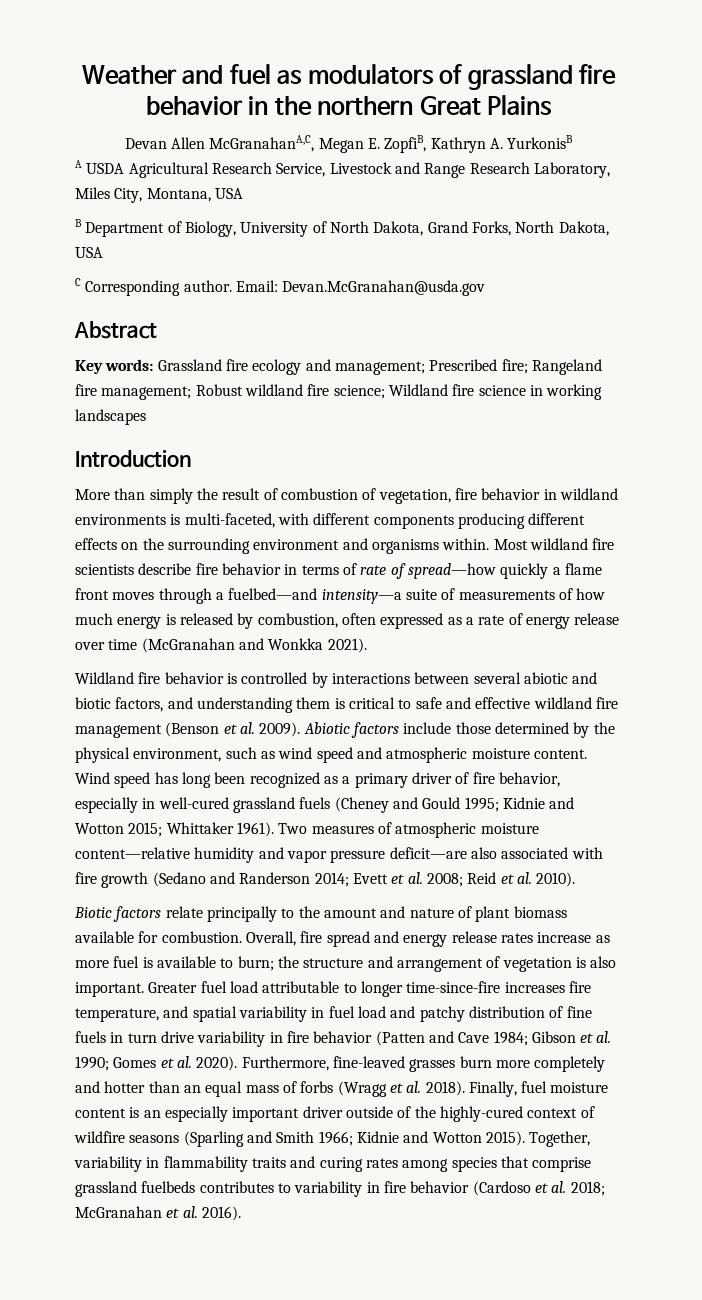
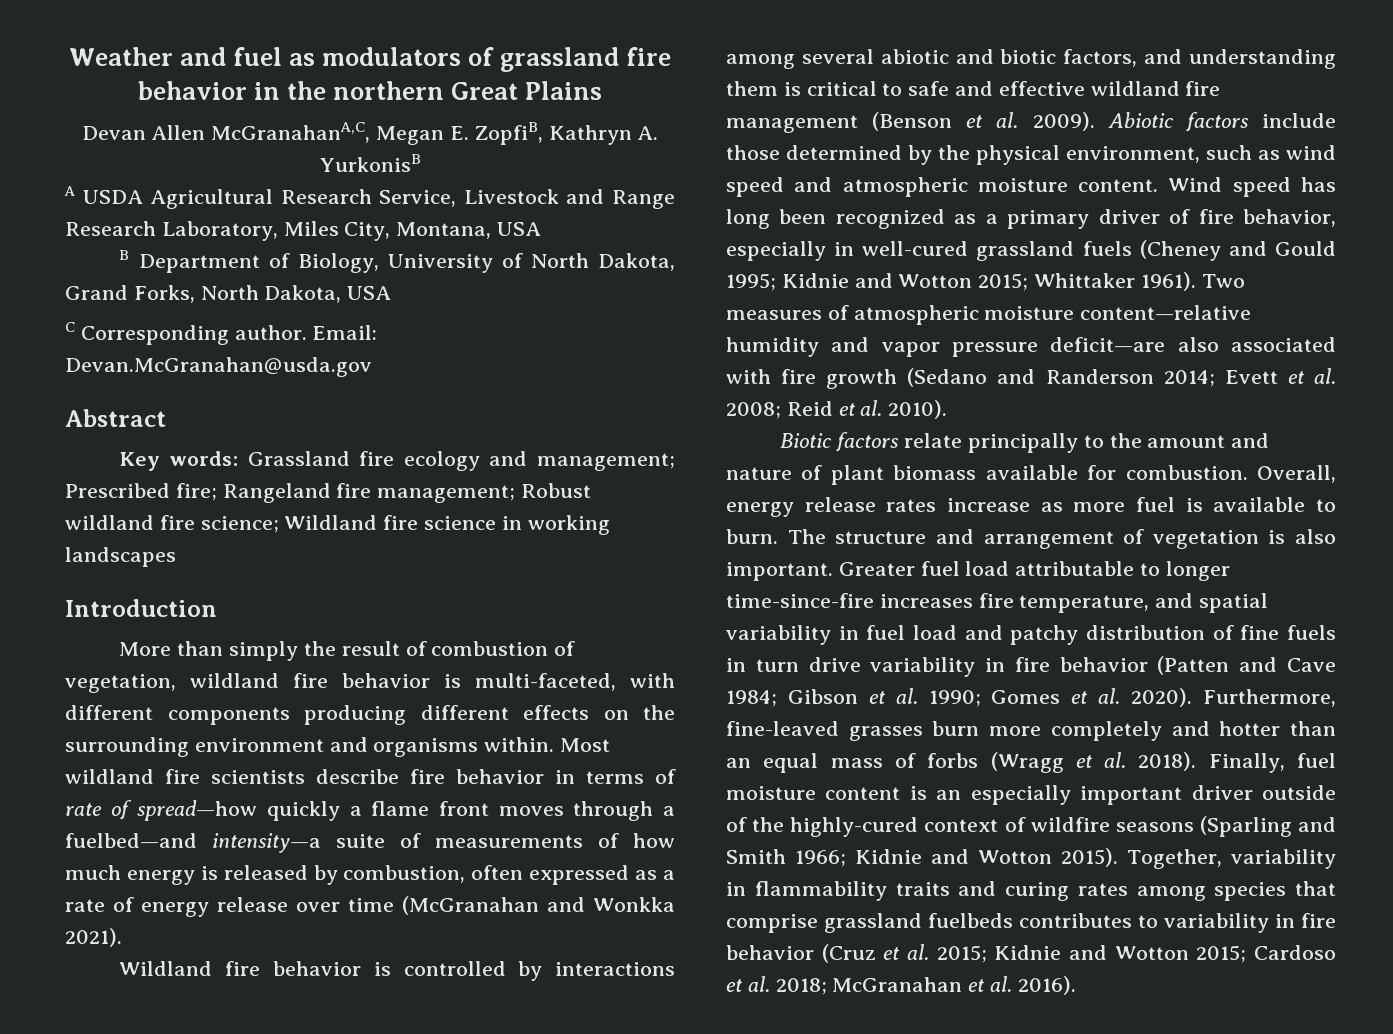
[454,488,618,500] [75,514,166,525] fire behavior in wildland environments -> [190,673,430,688] wildland fire behavior
[414,672,470,684] between -> [726,54,795,69] among
[300,931,399,947] fire spread and -> (1336, 474) none
[237,956,299,971] burn; the -> [726,529,826,544] burn. The
[472,1181,531,1196] (Cardoso -> [821,944,1336,963] (Cruz et al. 2015; Kidnie and Wotton 2015; Cardoso

